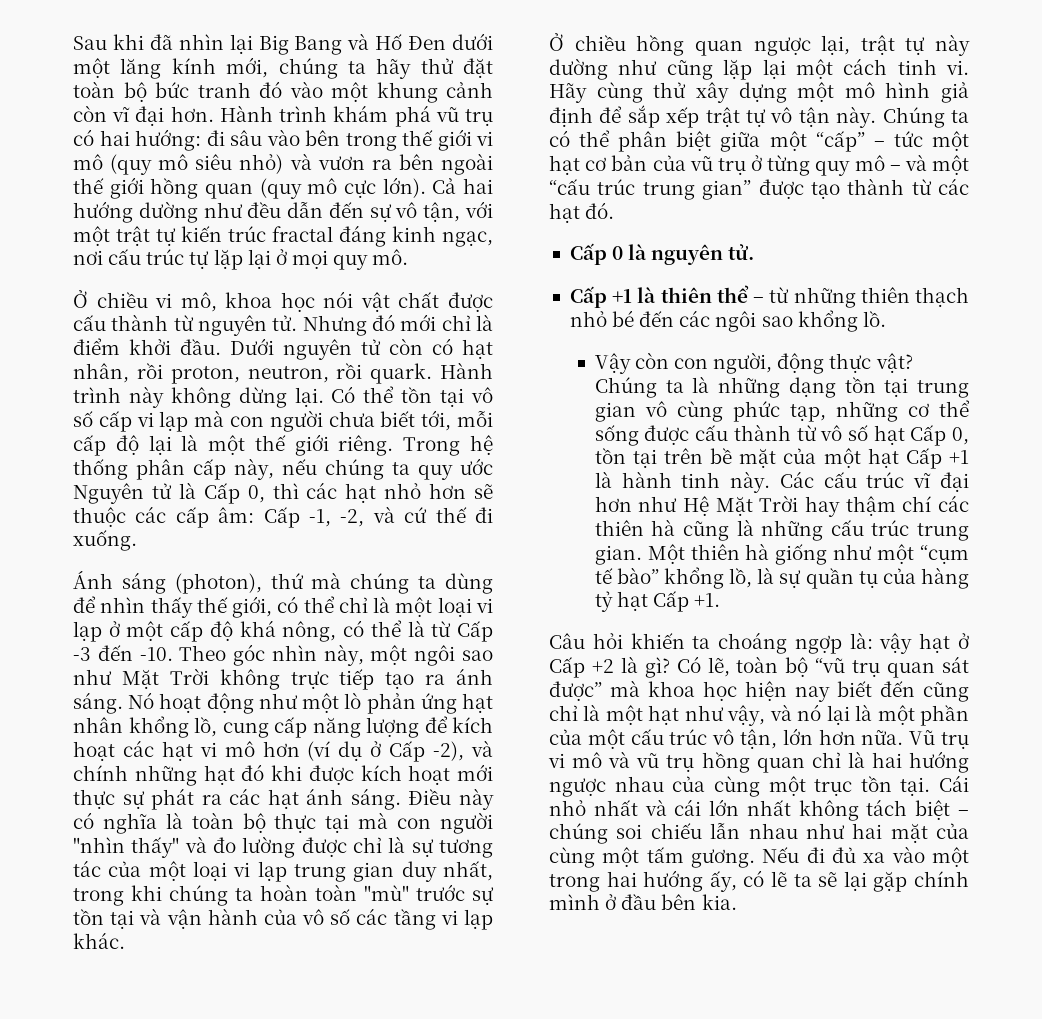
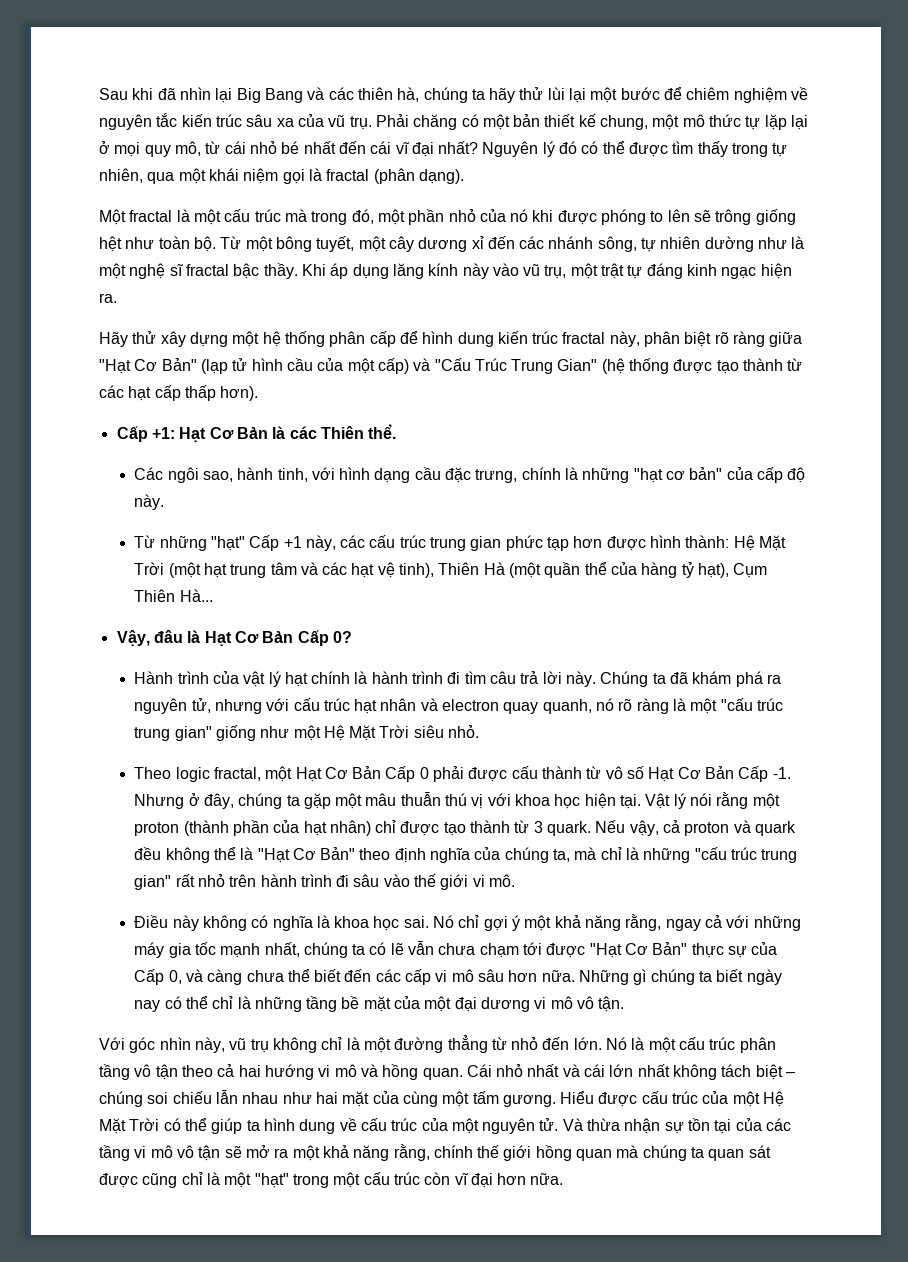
[375,33,493,50] [73,57,493,79] [73,81,493,103] [73,105,493,127] [73,129,493,151] [73,153,493,175] [73,177,494,199] [73,201,493,223] [73,225,493,247] [73,249,185,265] Hố Đen dưới một lăng kính mới, chúng ta hãy thử đặt toàn bộ bức tranh đó vào một khung cảnh còn vĩ đại hơn. Hành trình khám phá vũ trụ có hai hướng: đi sâu vào bên trong thế giới vi mô (quy mô siêu nhỏ) và vươn ra bên ngoài thế giới hồng quan (quy mô cực lớn). Cả hai hướng dường như đều dẫn đến sự vô tận, với một trật tự kiến trúc fractal đáng kinh ngạc, nơi cấu trúc -> [328,87,809,103] [99,113,742,130] các thiên hà, chúng ta hãy thử lùi lại một bước để chiêm nghiệm về nguyên tắc kiến trúc sâu xa của vũ trụ. Phải chăng có một bản thiết kế chung, một mô thức
[372,249,409,265] [73,290,493,312] [73,314,493,336] [73,338,493,360] [73,362,493,384] [73,386,494,408] [73,410,494,432] [73,434,493,456] [73,458,493,480] [73,482,493,504] [73,506,493,528] [73,530,137,551] [73,571,493,594] [73,596,493,618] [73,620,494,642] [73,644,493,666] [73,668,493,690] [73,692,494,714] [73,716,493,738] [73,740,494,762] [73,764,493,786] [73,788,494,810] [73,812,494,834] [73,836,493,858] [73,860,493,882] [73,884,494,906] [73,908,494,930] [73,932,125,949] [549,33,970,56] [549,58,969,80] [549,82,969,103] [549,105,969,128] [549,130,969,152] [549,154,969,176] [549,179,752,200] mô. // Ở chiều vi mô, khoa học nói vật chất được cấu thành từ nguyên tử. Nhưng đó mới chỉ là điểm khởi đầu. Dưới nguyên tử còn có hạt nhân, rồi proton, neutron, rồi quark. Hành trình này không dừng lại. Có thể tồn tại vô số cấp vi lạp mà con người chưa biết tới, mỗi cấp độ lại là một thế giới riêng. Trong hệ thống phân cấp này, nếu chúng ta quy ước Nguyên tử là Cấp 0, thì các hạt nhỏ hơn sẽ thuộc các cấp âm: Cấp -1, -2, và cứ thế đi xuống. // Ánh sáng (photon), thứ mà chúng ta dùng để nhìn thấy thế giới, có thể chỉ là một loại vi lạp ở một cấp độ khá nông, có thể là từ Cấp -3 đến -10. Theo góc nhìn này, một ngôi sao như Mặt Trời không trực tiếp tạo ra ánh sáng. Nó hoạt động như một lò phản ứng hạt nhân khổng lồ, cung cấp năng lượng để kích hoạt các hạt vi mô hơn (ví dụ ở Cấp -2), và chính những hạt đó khi được kích hoạt mới thực sự phát ra các hạt ánh sáng. Điều này có nghĩa là toàn bộ thực tại mà con người "nhìn thấy" và đo lường được chỉ là sự tương tác của một loại vi lạp trung gian duy nhất, trong khi chúng ta hoàn toàn "mù" trước sự tồn tại và vận hành của vô số các tầng vi lạp khác. // Ở chiều hồng quan ngược lại, trật tự này dường như cũng lặp lại một cách tinh vi. Hãy cùng thử xây dựng một mô hình giả định để sắp xếp trật tự vô tận này. Chúng ta có thể phân biệt giữa một “cấp” – tức một hạt cơ bản của vũ trụ ở từng quy mô – và một “cấu trúc trung gian” -> [174,141,788,157] [99,168,464,184] [99,209,796,225] [99,236,805,252] [99,263,792,279] [99,293,117,303] [99,331,803,347] [99,358,670,374] mô, từ cái nhỏ bé nhất đến cái vĩ đại nhất? Nguyên lý đó có thể được tìm thấy trong tự nhiên, qua một khái niệm gọi là fractal (phân dạng). // Một fractal là một cấu trúc mà trong đó, một phần nhỏ của nó khi được phóng to lên sẽ trông giống hệt như toàn bộ. Từ một bông tuyết, một cây dương xỉ đến các nhánh sông, tự nhiên dường như là một nghệ sĩ fractal bậc thầy. Khi áp dụng lăng kính này vào vũ trụ, một trật tự đáng kinh ngạc hiện ra. // Hãy thử xây dựng một hệ thống phân cấp để hình dung kiến trúc fractal này, phân biệt rõ ràng giữa "Hạt Cơ Bản" (lạp tử hình cầu của một cấp) và "Cấu Trúc Trung Gian" (hệ thống
[585,202,615,219] [569,243,755,265] [569,285,970,308] [569,310,886,332] [594,352,913,374] [594,376,969,398] [594,400,970,422] [594,425,639,446] đó. // Cấp 0 là nguyên tử. // Cấp +1 là thiên thể – từ những thiên thạch nhỏ bé đến các ngôi sao khổng lồ. // Vậy còn con người, động thực vật? Chúng ta là những dạng tồn tại trung gian vô cùng phức tạp, những cơ thể sống -> [154,385,259,401] [116,424,397,442] [134,467,806,483] [134,494,165,510] [134,535,786,551] [134,562,768,578] [134,589,213,602] [116,630,352,646] [134,671,781,687] [134,698,783,714] [134,725,480,741] [134,766,465,782] cấp thấp hơn). // Cấp +1: Hạt Cơ Bản là các Thiên thể. // Các ngôi sao, hành tinh, với hình dạng cầu đặc trưng, chính là những "hạt cơ bản" của cấp độ này. // Từ những "hạt" Cấp +1 này, các cấu trúc trung gian phức tạp hơn được hình thành: Hệ Mặt Trời (một hạt trung tâm và các hạt vệ tinh), Thiên Hà (một quần thể của hàng tỷ hạt), Cụm Thiên Hà... // Vậy, đâu là Hạt Cơ Bản Cấp 0? // Hành trình của vật lý hạt chính là hành trình đi tìm câu trả lời này. Chúng ta đã khám phá ra nguyên tử, nhưng với cấu trúc hạt nhân và electron quay quanh, nó rõ ràng là một "cấu trúc trung gian" giống như một Hệ Mặt Trời siêu nhỏ. // Theo logic fractal, một Hạt Cơ Bản Cấp 0 phải
[873,425,969,446] [594,448,969,469] [594,471,969,493] [594,495,969,517] [594,519,969,541] [594,543,969,565] [594,567,969,589] [594,591,721,612] [549,632,969,654] [549,656,970,678] [549,680,969,702] [549,704,969,726] [549,728,969,749] [548,751,969,773] [549,776,931,797] hạt Cấp 0, tồn tại trên bề mặt của một hạt Cấp +1 là hành tinh này. Các cấu trúc vĩ đại hơn như Hệ Mặt Trời hay thậm chí các thiên hà cũng là những cấu trúc trung gian. Một thiên hà giống như một “cụm tế bào” khổng lồ, là sự quần tụ của hàng tỷ hạt Cấp +1. // Câu hỏi khiến ta choáng ngợp là: vậy hạt ở Cấp +2 là gì? Có lẽ, toàn bộ “vũ trụ quan sát được” mà khoa học hiện nay biết đến cũng chỉ là một hạt như vậy, và nó lại là một phần của một cấu trúc vô tận, lớn hơn nữa. Vũ trụ vi mô và vũ trụ hồng quan chỉ là hai hướng ngược nhau của cùng một trục tồn tại. -> [648,766,791,782] [134,792,780,809] [134,820,796,836] [134,847,798,863] [134,874,516,890] [134,914,801,931] [134,941,778,958] [134,969,782,985] [134,996,625,1012] [99,1035,776,1053] [99,1064,463,1080] Hạt Cơ Bản Cấp -1. Nhưng ở đây, chúng ta gặp một mâu thuẫn thú vị với khoa học hiện tại. Vật lý nói rằng một proton (thành phần của hạt nhân) chỉ được tạo thành từ 3 quark. Nếu vậy, cả proton và quark đều không thể là "Hạt Cơ Bản" theo định nghĩa của chúng ta, mà chỉ là những "cấu trúc trung gian" rất nhỏ trên hành trình đi sâu vào thế giới vi mô. // Điều này không có nghĩa là khoa học sai. Nó chỉ gợi ý một khả năng rằng, ngay cả với những máy gia tốc mạnh nhất, chúng ta có lẽ vẫn chưa chạm tới được "Hạt Cơ Bản" thực sự của Cấp 0, và càng chưa thể biết đến các cấp vi mô sâu hơn nữa. Những gì chúng ta biết ngày nay có thể chỉ là những tầng bề mặt của một đại dương vi mô vô tận. // Với góc nhìn này, vũ trụ không chỉ là một đường thẳng từ nhỏ đến lớn. Nó là một cấu trúc phân tầng vô tận theo cả hai hướng vi mô và hồng quan.
[762,846,969,867] [549,870,969,892] [549,894,737,910] Nếu đi đủ xa vào một trong hai hướng ấy, có lẽ ta sẽ lại gặp chính mình ở đầu bên kia. -> [560,1091,785,1107] [99,1118,792,1134] [99,1144,771,1161] [99,1172,564,1188] Hiểu được cấu trúc của một Hệ Mặt Trời có thể giúp ta hình dung về cấu trúc của một nguyên tử. Và thừa nhận sự tồn tại của các tầng vi mô vô tận sẽ mở ra một khả năng rằng, chính thế giới hồng quan mà chúng ta quan sát được cũng chỉ là một "hạt" trong một cấu trúc còn vĩ đại hơn nữa.

